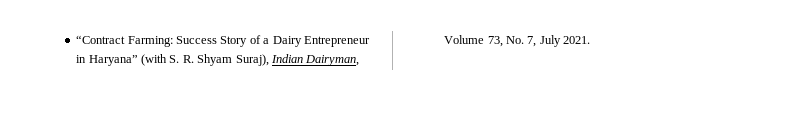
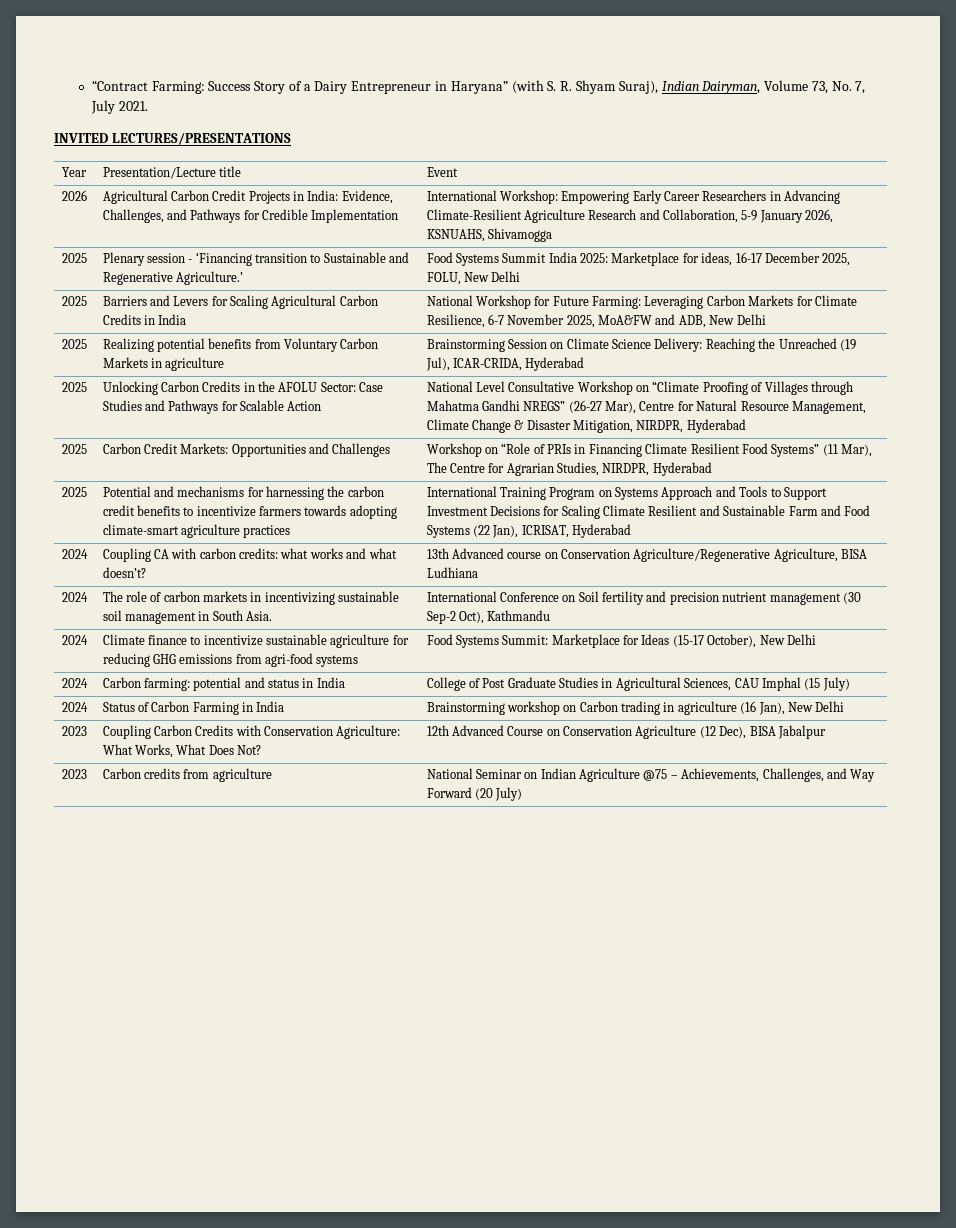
(591, 40) none -> [54,133,291,145] [61,167,87,177] [102,166,241,179] [426,167,458,177] [61,190,87,201] [102,190,393,204] [102,209,399,223] [426,190,841,204] [426,209,834,223] [426,228,552,242] [61,253,87,263] [102,252,410,266] [102,271,243,285] [426,252,851,266] [426,271,521,285] [61,296,87,306] [102,295,378,309] [102,314,187,325] [426,295,857,309] [426,314,766,328] [61,339,87,349] [102,338,379,352] [102,357,225,371] [426,338,856,352] [425,357,585,371] [61,382,87,392] [102,381,384,395] [102,400,322,414] [426,381,853,395] [426,400,866,414] [426,419,746,433] [61,444,87,454] [102,443,391,457] [426,443,873,457] [426,462,712,476] [61,487,87,497] [102,486,384,500] [102,505,397,519] [102,524,291,538] [426,486,827,500] [426,505,871,519] [426,524,632,538] [61,549,88,559] [102,548,397,562] [102,567,146,578] [426,548,868,562] [426,567,478,578] [61,592,88,602] [102,591,400,605] [102,610,273,624] [426,591,861,605] [426,610,551,624] [61,635,88,645] [102,634,409,648] [102,653,359,667] [426,634,816,648] [61,678,88,688] [102,677,345,691] [426,677,850,691] [61,702,88,712] [102,701,285,715] [426,701,845,715] [61,726,87,736] [102,725,401,739] [102,744,262,758] [426,725,826,739] [61,769,87,779] [102,768,272,782] [426,768,876,782] [426,787,523,801] // INVITED LECTURES/PRESENTATIONS // Year | Presentation/Lecture title | Event // 2026 | Agricultural Carbon Credit Projects in India: Evidence, Challenges, and Pathways for Credible Implementation | International Workshop: Empowering Early Career Researchers in Advancing Climate-Resilient Agriculture Research and Collaboration, 5-9 January 2026, KSNUAHS, Shivamogga // 2025 | Plenary session - ‘Financing transition to Sustainable and Regenerative Agriculture.’ | Food Systems Summit India 2025: Marketplace for ideas, 16-17 December 2025, FOLU, New Delhi // 2025 | Barriers and Levers for Scaling Agricultural Carbon Credits in India | National Workshop for Future Farming: Leveraging Carbon Markets for Climate Resilience, 6-7 November 2025, MoA&FW and ADB, New Delhi // 2025 | Realizing potential benefits from Voluntary Carbon Markets in agriculture | Brainstorming Session on Climate Science Delivery: Reaching the Unreached (19 Jul), ICAR-CRIDA, Hyderabad // 2025 | Unlocking Carbon Credits in the AFOLU Sector: Case Studies and Pathways for Scalable Action | National Level Consultative Workshop on “Climate Proofing of Villages through Mahatma Gandhi NREGS” (26-27 Mar), Centre for Natural Resource Management, Climate Change & Disaster Mitigation, NIRDPR, Hyderabad // 2025 | Carbon Credit Markets: Opportunities and Challenges | Workshop on “Role of PRIs in Financing Climate Resilient Food Systems” (11 Mar), The Centre for Agrarian Studies, NIRDPR, Hyderabad // 2025 | Potential and mechanisms for harnessing the carbon credit benefits to incentivize farmers towards adopting climate-smart agriculture practices | International Training Program on Systems Approach and Tools to Support Investment Decisions for Scaling Climate Resilient and Sustainable Farm and Food Systems (22 Jan), ICRISAT, Hyderabad // 2024 | Coupling CA with carbon credits: what works and what doesn’t? | 13th Advanced course on Conservation Agriculture/Regenerative Agriculture, BISA Ludhiana // 2024 | The role of carbon markets in incentivizing sustainable soil management in South Asia. | International Conference on Soil fertility and precision nutrient management (30 Sep-2 Oct), Kathmandu // 2024 | Climate finance to incentivize sustainable agriculture for reducing GHG emissions from agri-food systems | Food Systems Summit: Marketplace for Ideas (15-17 October), New Delhi // 2024 | Carbon farming: potential and status in India | College of Post Graduate Studies in Agricultural Sciences, CAU Imphal (15 July) // 2024 | Status of Carbon Farming in India | Brainstorming workshop on Carbon trading in agriculture (16 Jan), New Delhi // 2023 | Coupling Carbon Credits with Conservation Agriculture: What Works, What Does Not? | 12th Advanced Course on Conservation Agriculture (12 Dec), BISA Jabalpur // 2023 | Carbon credits from agriculture | National Seminar on Indian Agriculture @75 – Achievements, Challenges, and Way Forward (20 July)

